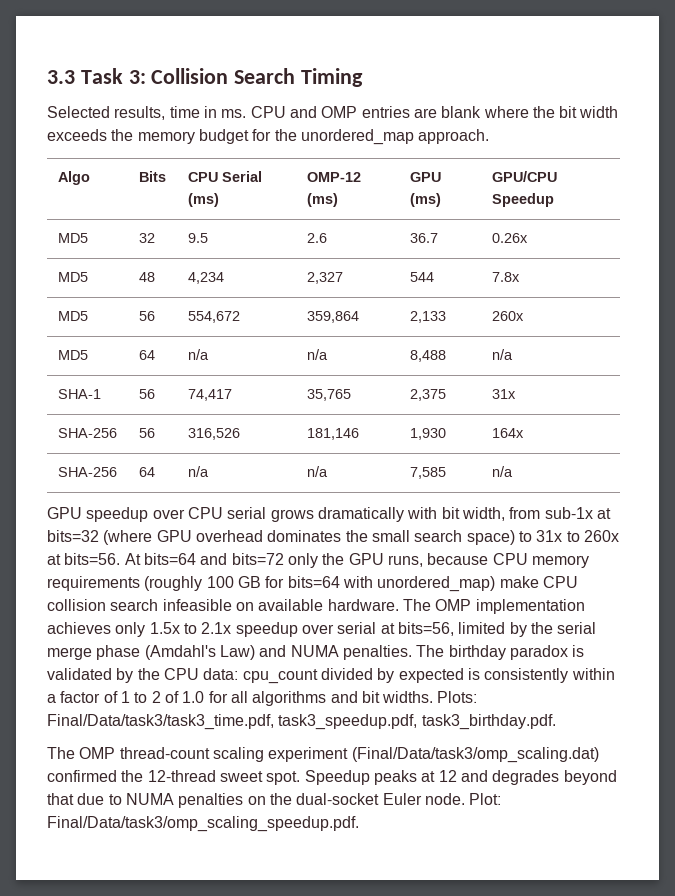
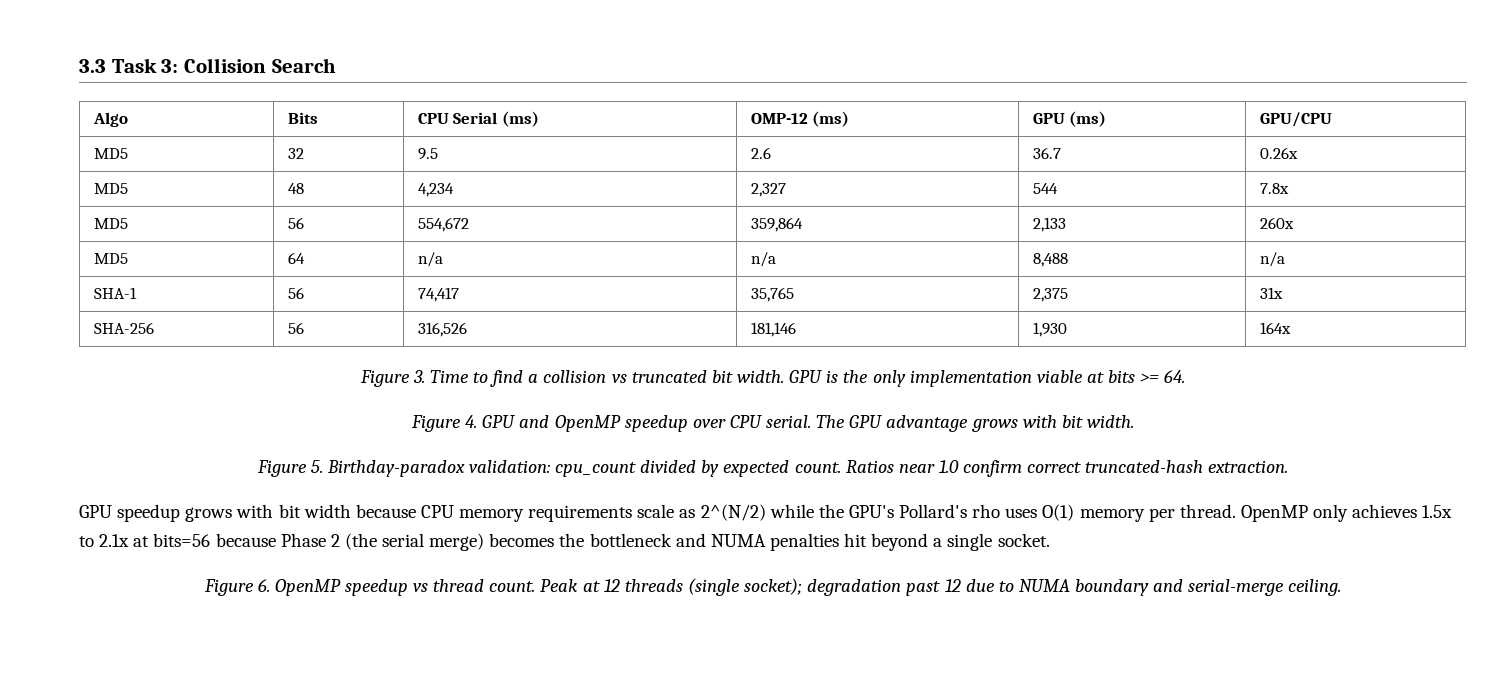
[301,68,364,87] [47,106,619,120] [47,129,490,145] Timing // Selected results, time in ms. CPU and OMP entries are blank where the bit width exceeds the memory budget for the unordered_map approach. -> (336, 65) none
[491,193,554,207] Speedup -> (1332, 119) none
[57,467,117,477] [138,467,155,477] [187,466,209,477] [306,466,328,477] [409,467,446,479] [491,466,513,477] [47,507,611,522] [47,530,619,545] [47,553,589,568] [47,576,578,592] [47,599,585,614] [47,622,597,637] [47,645,585,660] [47,668,615,684] [47,691,478,706] [47,714,556,730] [47,747,599,763] [47,770,617,785] [47,793,502,808] [47,816,359,832] // SHA-256 | 64 | n/a | n/a | 7,585 | n/a // GPU speedup over CPU serial grows dramatically with bit width, from sub-1x at bits=32 (where GPU overhead dominates the small search space) to 31x to 260x at bits=56. At bits=64 and bits=72 only the GPU runs, because CPU memory requirements (roughly 100 GB for bits=64 with unordered_map) make CPU collision search infeasible on available hardware. The OMP implementation achieves only 1.5x to 2.1x speedup over serial at bits=56, limited by the serial merge phase (Amdahl's Law) and NUMA penalties. The birthday paradox is validated by the CPU data: cpu_count divided by expected is consistently within a factor of 1 to 2 of 1.0 for all algorithms and bit widths. Plots: Final/Data/task3/task3_time.pdf, task3_speedup.pdf, task3_birthday.pdf. // The OMP thread-count scaling experiment (Final/Data/task3/omp_scaling.dat) confirmed the 12-thread sweet spot. Speedup peaks at 12 and degrades beyond that due to NUMA penalties on the dual-socket Euler node. Plot: Final/Data/task3/omp_scaling_speedup.pdf. -> [359,370,1186,387] [411,415,1134,432] [256,460,1289,477] [79,504,1453,522] [79,533,1050,551] [203,578,1342,596] // Figure 3. Time to find a collision vs truncated bit width. GPU is the only implementation viable at bits >= 64. // Figure 4. GPU and OpenMP speedup over CPU serial. The GPU advantage grows with bit width. // Figure 5. Birthday-paradox validation: cpu_count divided by expected count. Ratios near 1.0 confirm correct truncated-hash extraction. // GPU speedup grows with bit width because CPU memory requirements scale as 2^(N/2) while the GPU's Pollard's rho uses O(1) memory per thread. OpenMP only achieves 1.5x to 2.1x at bits=56 because Phase 2 (the serial merge) becomes the bottleneck and NUMA penalties hit beyond a single socket. // Figure 6. OpenMP speedup vs thread count. Peak at 12 threads (single socket); degradation past 12 due to NUMA boundary and serial-merge ceiling.

